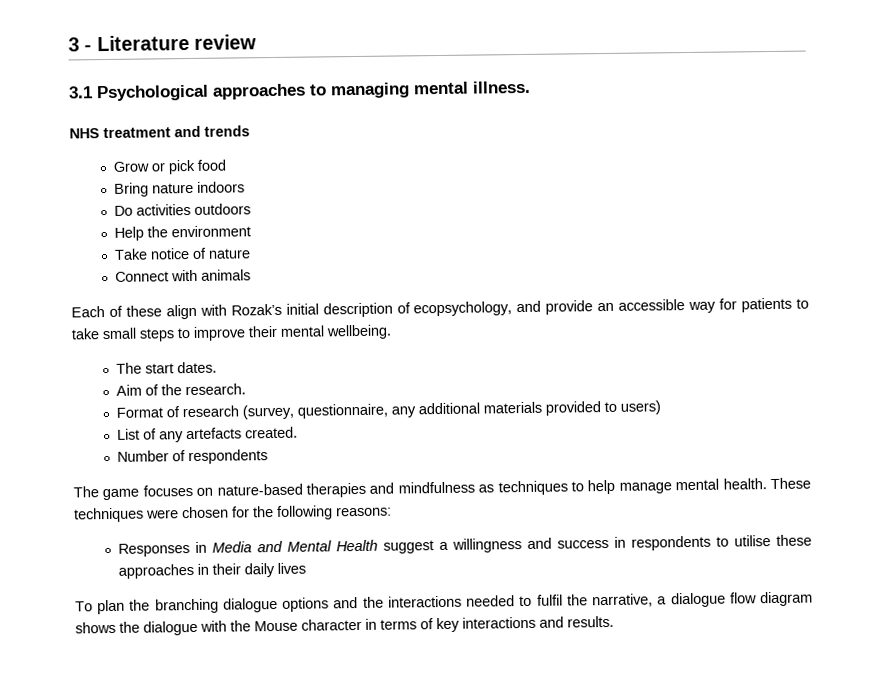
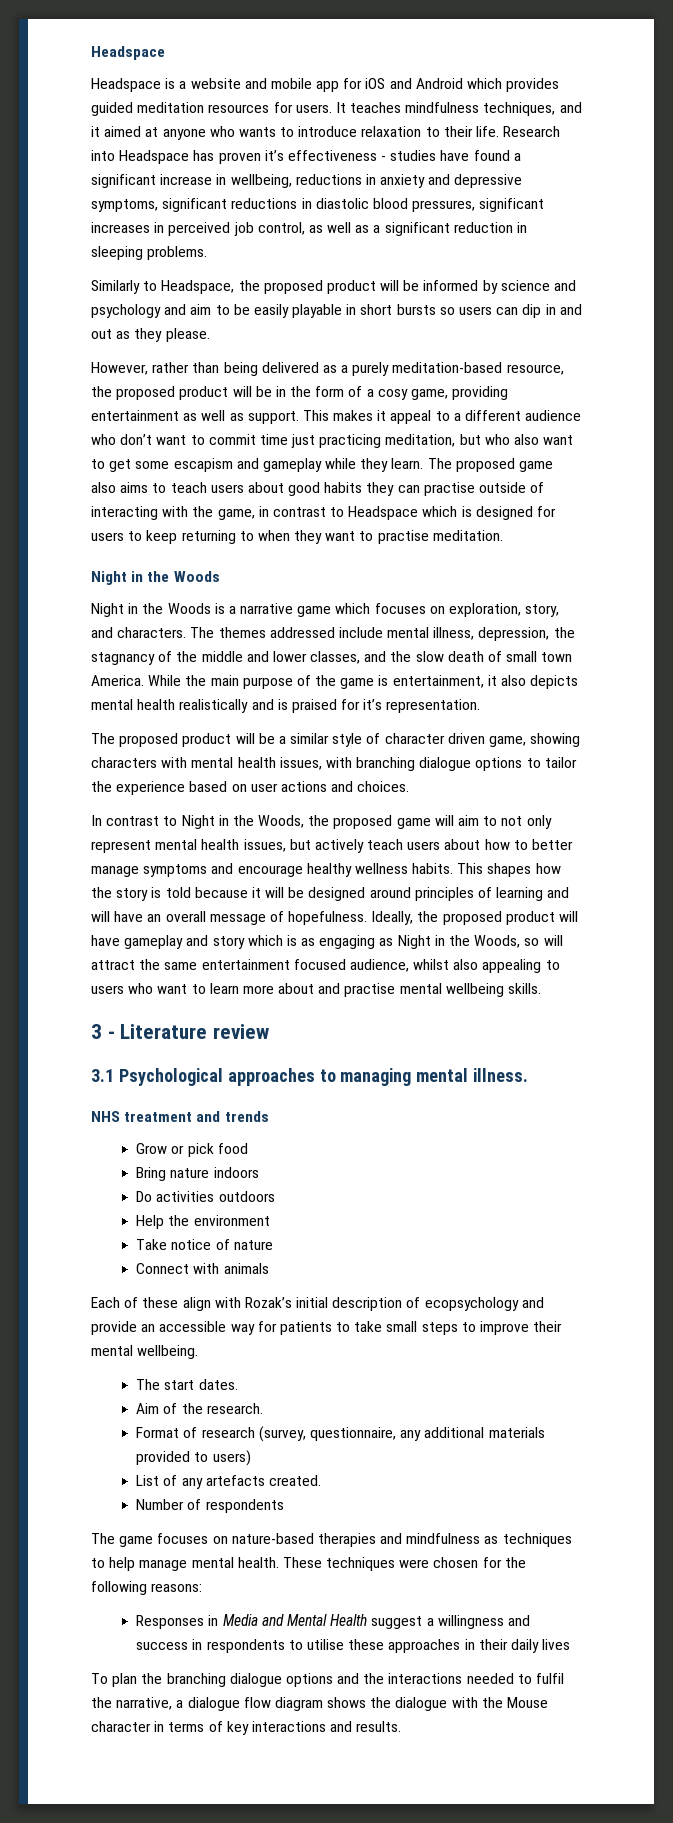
(68, 44) none -> [91,46,165,60] [91,78,560,92] [91,102,582,116] [91,126,561,140] [91,150,521,164] [91,174,523,188] [91,198,545,212] [91,222,528,236] [91,246,208,260] [91,280,577,294] [91,304,582,318] [91,328,210,342] [91,362,564,376] [91,386,509,400] [91,410,582,424] [91,434,574,448] [91,458,554,472] [91,482,545,496] [91,506,557,520] [91,530,503,544] [91,571,220,585] [91,603,560,617] [91,627,575,641] [91,651,573,665] [91,675,579,689] [91,699,481,713] [91,733,581,747] [91,757,577,771] [91,781,410,795] [91,815,552,829] [91,839,574,853] [91,863,561,877] [91,887,570,901] [91,911,579,925] [91,935,563,949] [91,959,560,973] [91,983,542,997] Headspace // Headspace is a website and mobile app for iOS and Android which provides guided meditation resources for users. It teaches mindfulness techniques, and it aimed at anyone who wants to introduce relaxation to their life. Research into Headspace has proven it’s effectiveness - studies have found a significant increase in wellbeing, reductions in anxiety and depressive symptoms, significant reductions in diastolic blood pressures, significant increases in perceived job control, as well as a significant reduction in sleeping problems. // Similarly to Headspace, the proposed product will be informed by science and psychology and aim to be easily playable in short bursts so users can dip in and out as they please. // However, rather than being delivered as a purely meditation-based resource, the proposed product will be in the form of a cosy game, providing entertainment as well as support. This makes it appeal to a different audience who don’t want to commit time just practicing meditation, but who also want to get some escapism and gameplay while they learn. The proposed game also aims to teach users about good habits they can practise outside of interacting with the game, in contrast to Headspace which is designed for users to keep returning to when they want to practise meditation. // Night in the Woods // Night in the Woods is a narrative game which focuses on exploration, story, and characters. The themes addressed include mental illness, depression, the stagnancy of the middle and lower classes, and the slow death of small town America. While the main purpose of the game is entertainment, it also depicts mental health realistically and is praised for it’s representation. // The proposed product will be a similar style of character driven game, showing characters with mental health issues, with branching dialogue options to tailor the experience based on user actions and choices. // In contrast to Night in the Woods, the proposed game will aim to not only represent mental health issues, but actively teach users about how to better manage symptoms and encourage healthy wellness habits. This shapes how the story is told because it will be designed around principles of learning and will have an overall message of hopefulness. Ideally, the proposed product will have gameplay and story which is as engaging as Night in the Woods, so will attract the same entertainment focused audience, whilst also appealing to users who want to learn more about and practise mental wellbeing skills. //
[413,301,513,317] ecopsychology, -> [424,1297,519,1311] ecopsychology

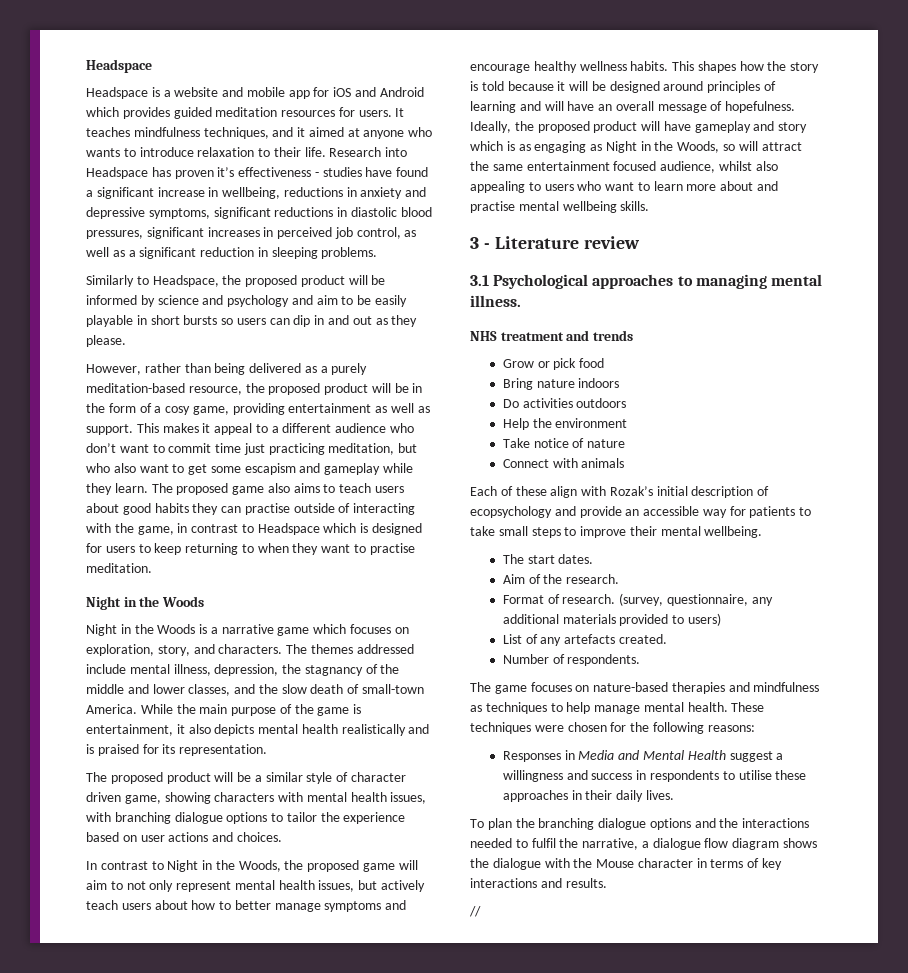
[506,651,573,662] small town -> [362,684,425,694] small-town
[363,699,383,710] it’s -> [162,744,176,754] its
[201,1427,255,1438] research -> [562,594,616,604] research.
[205,1499,284,1513] respondents -> [567,654,641,666] respondents.
[542,1639,571,1650] lives -> [646,790,675,800] lives.
(402, 1726) none -> [469,906,481,917] // //

